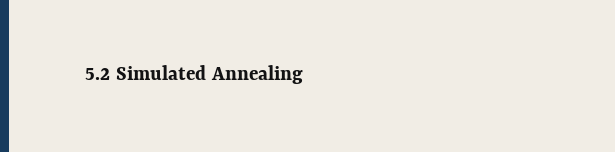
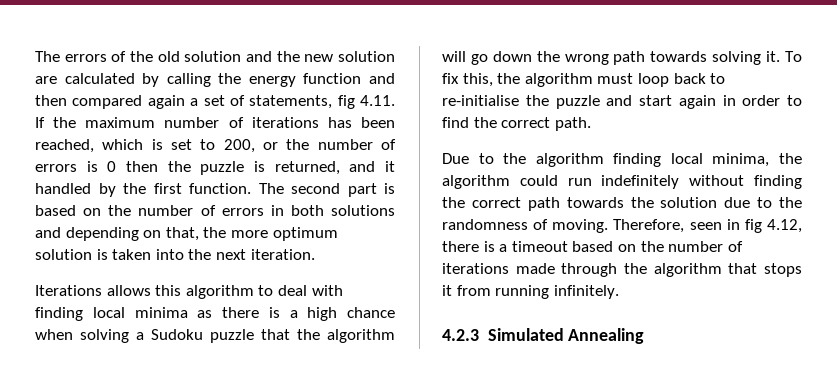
[85,68,110,80] 5.2 -> [35,51,395,62] [35,73,395,87] [35,95,395,109] [35,117,395,128] [35,139,396,153] [35,161,395,175] [35,183,395,197] [35,205,395,216] [35,227,338,241] [35,249,315,260] [35,285,343,299] [35,307,395,321] [35,329,395,343] [442,51,802,65] [442,73,726,87] [442,95,802,109] [442,117,591,131] [442,153,802,167] [442,175,802,189] [442,197,802,211] [442,219,802,233] [442,241,743,252] [442,263,802,277] [442,285,619,299] [442,329,479,341] The errors of the old solution and the new solution are calculated by calling the energy function and then compared again a set of statements, fig 4.11. If the maximum number of iterations has been reached, which is set to 200, or the number of errors is 0 then the puzzle is returned, and it handled by the first function. The second part is based on the number of errors in both solutions and depending on that, the more optimum solution is taken into the next iteration. // Iterations allows this algorithm to deal with finding local minima as there is a high chance when solving a Sudoku puzzle that the algorithm will go down the wrong path towards solving it. To fix this, the algorithm must loop back to re-initialise the puzzle and start again in order to find the correct path. // Due to the algorithm finding local minima, the algorithm could run indefinitely without finding the correct path towards the solution due to the randomness of moving. Therefore, seen in fig 4.12, there is a timeout based on the number of iterations made through the algorithm that stops it from running infinitely. // 4.2.3

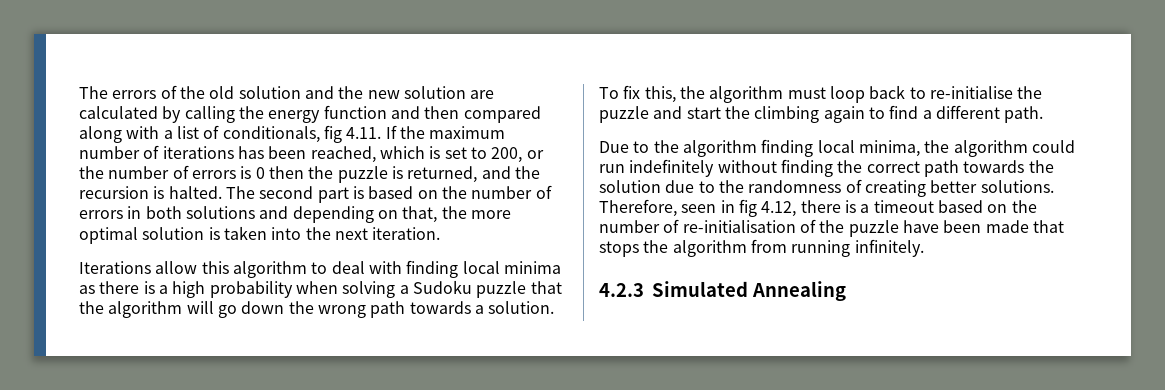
[147,95,333,109] again a set of statements, -> [79,125,320,143] along with a list of conditionals,
[385,161,395,172] [35,183,251,197] it handled by the first function. -> [514,166,540,179] [79,186,222,199] the recursion is halted.
[272,227,338,241] optimum -> [79,227,138,244] optimal
[106,285,151,296] allows -> [155,261,198,274] allow
[347,307,395,318] chance -> [209,281,293,298] probability
[712,51,781,65] solving it. -> [474,301,555,314] a solution.
[678,95,802,109] [442,117,551,128] again in order to find the correct -> [724,105,1000,123] the climbing again to find a different
[552,219,609,233] moving. -> [864,180,1054,197] creating better solutions.
[442,263,802,277] [442,285,452,296] iterations made through the algorithm that stops it -> [682,219,1064,237] [599,240,747,257] re-initialisation of the puzzle have been made that stops the algorithm

